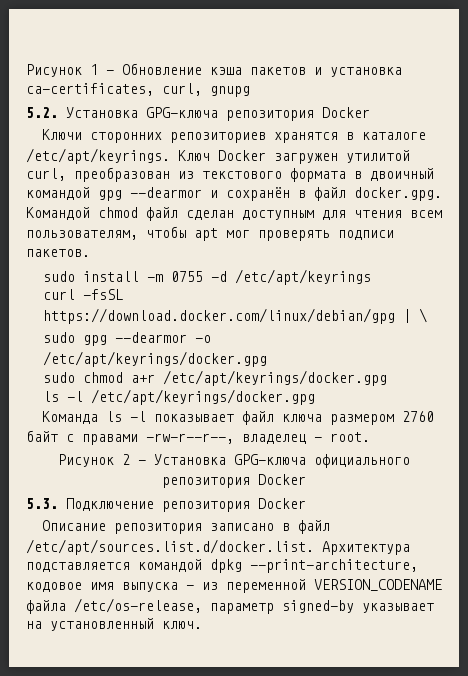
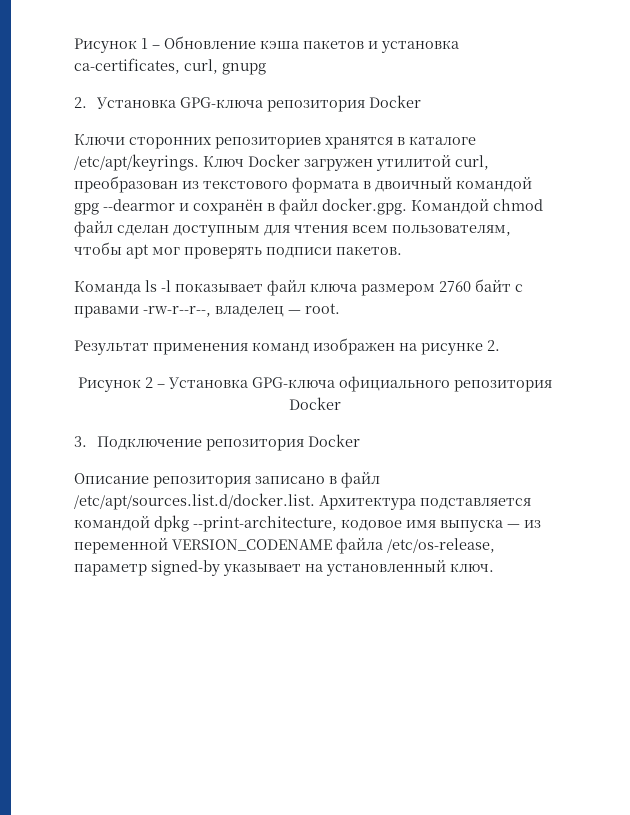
[106,70,114,75] — -> [152,45,160,49] –
[26,107,58,118] 5.2. -> [74,97,87,108] 2.
[43,269,372,285] [43,289,124,300] [43,308,428,324] [43,332,212,346] [43,351,268,367] [43,370,388,386] [43,389,316,405] // sudo install -m 0755 -d /etc/apt/keyrings // curl -fsSL https://download.docker.com/linux/debian/gpg | \ // sudo gpg --dearmor -o /etc/apt/keyrings/docker.gpg // sudo chmod a+r /etc/apt/keyrings/docker.gpg // ls -l /etc/apt/keyrings/docker.gpg -> (402, 250) none
(370, 437) none -> [74,338,500,355] // Результат применения команд изображен на рисунке 2.
[138,460,146,465] — -> [157,384,165,388] –
[26,498,58,509] 5.3. -> [74,436,87,447] 3.

